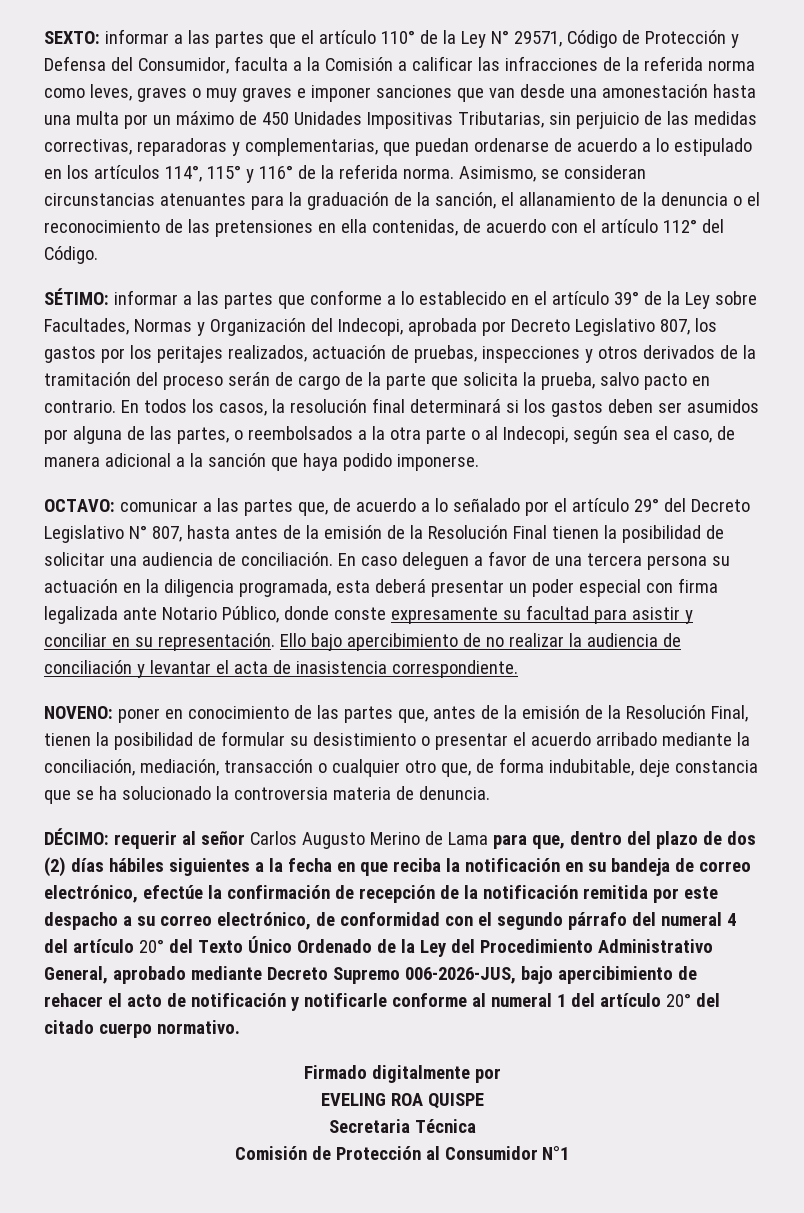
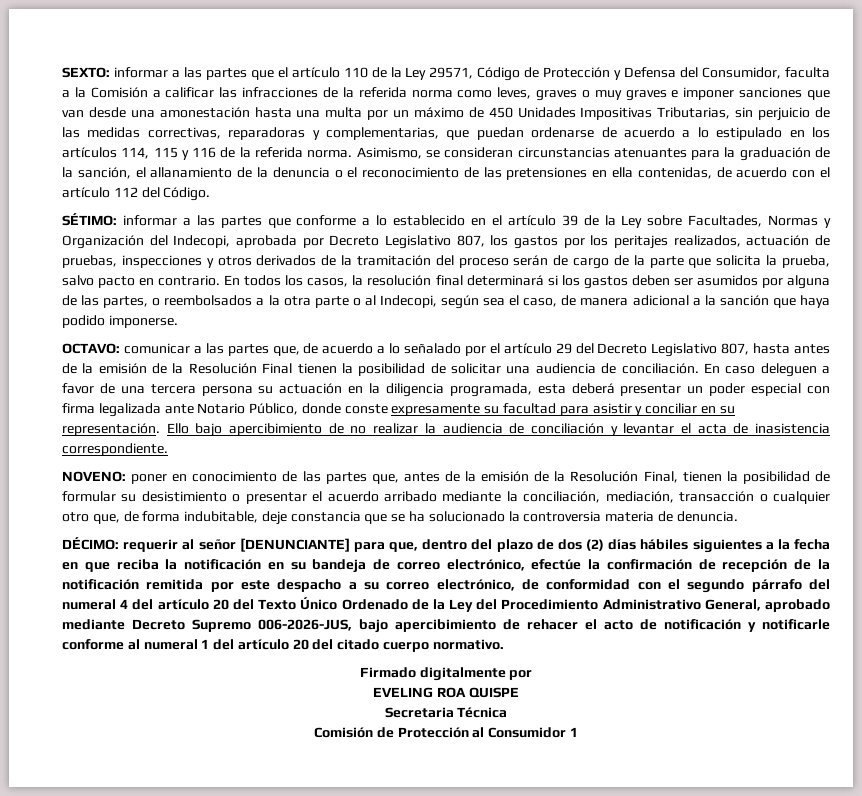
[380,30,509,48] 110° de la Ley N° -> [343,67,427,80] 110 de la Ley
[164,165,293,183] 114°, 115° y 116° -> [121,147,217,160] 114, 115 y 116
[662,219,697,233] 112° -> [113,187,138,197] 112
[613,291,639,305] 39° -> [561,215,578,226] 39
[633,498,659,512] 29° -> [555,343,572,354] 29
[128,525,147,539] N° -> (718, 350) none
[249,831,488,849] Carlos Augusto Merino de Lama -> [239,538,350,552] [DENUNCIANTE]
[138,939,164,953] 20° -> [212,599,229,610] 20
[665,993,691,1007] 20° -> [292,639,309,650] 20
[542,1146,570,1160] N°1 -> [569,727,578,737] 1

